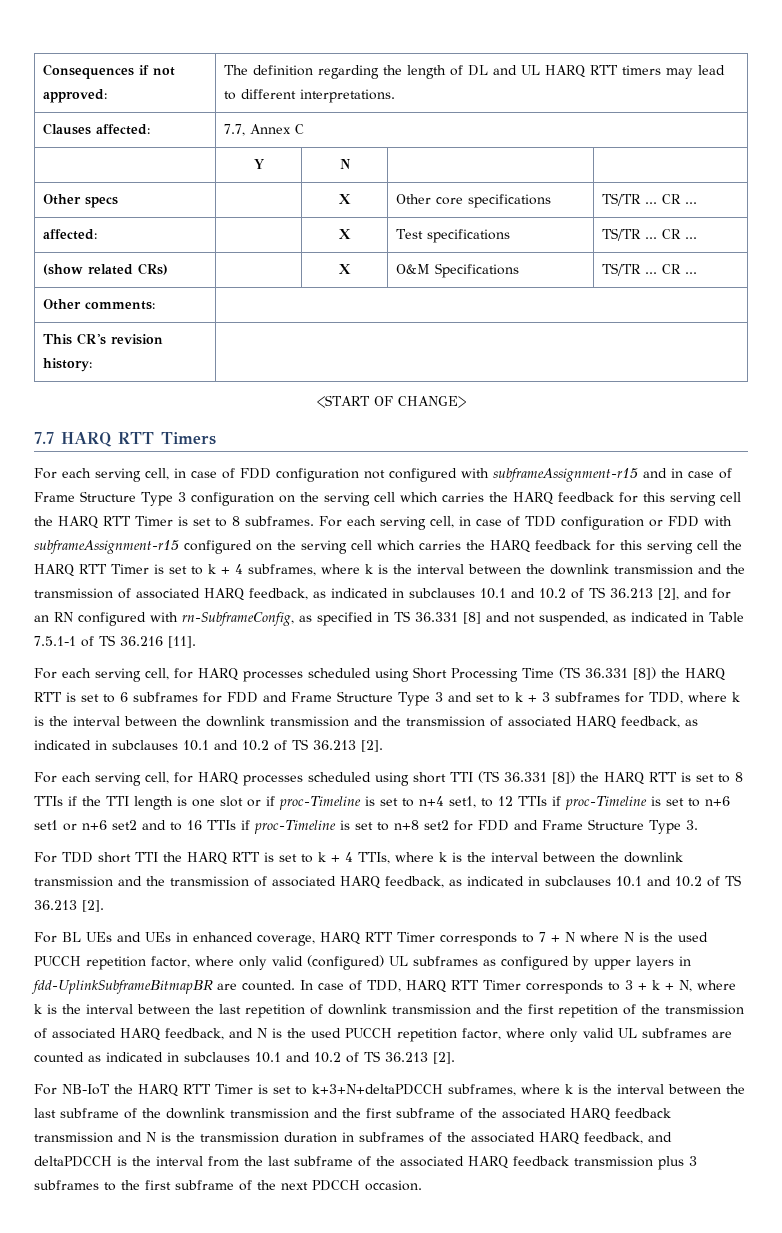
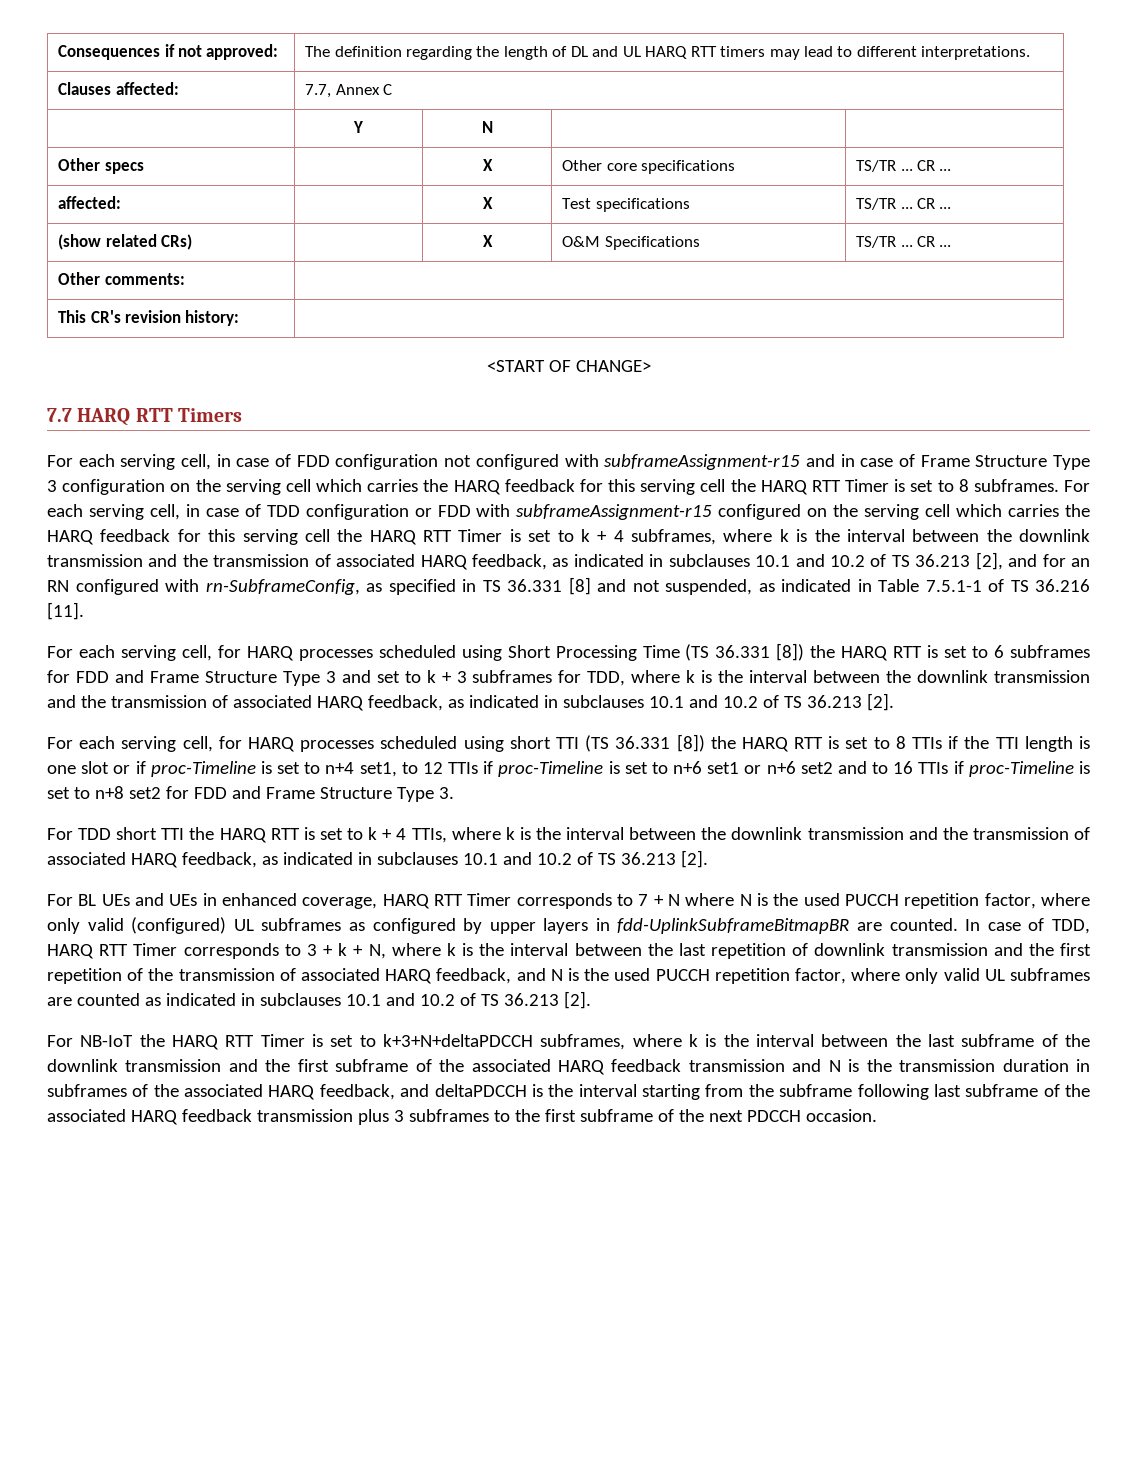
(203, 1161) none -> [642,1084,701,1100] starting
(263, 1161) none -> [779,1084,929,1100] subframe following

